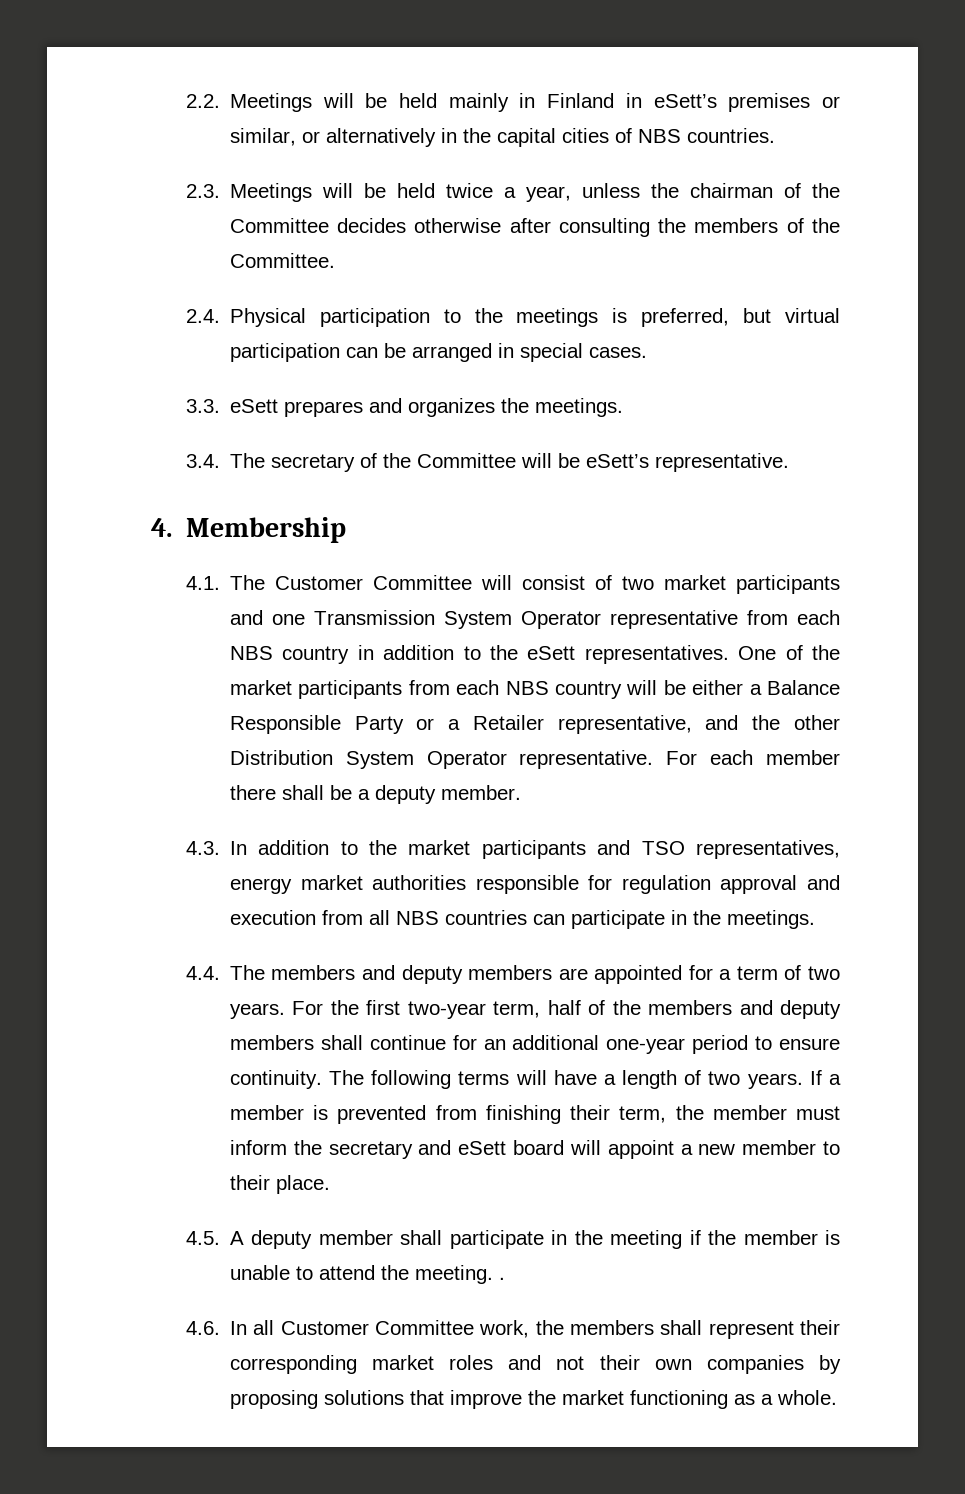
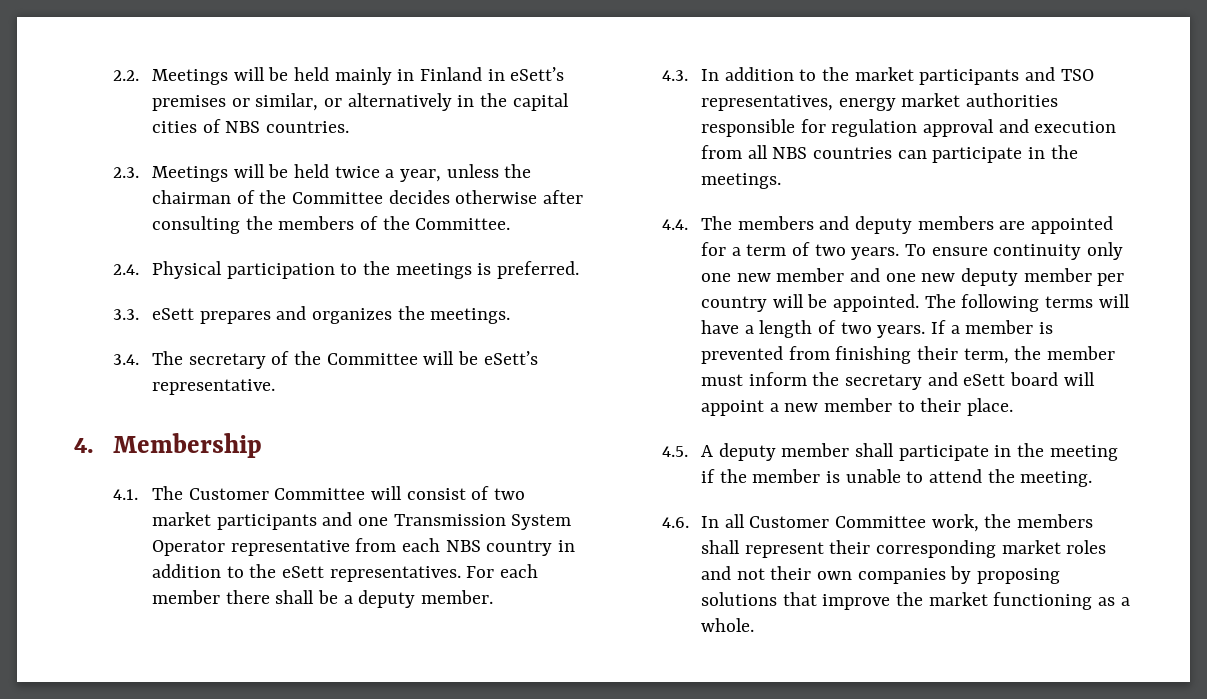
[641,308,841,327] [229,343,647,362] preferred, but virtual participation can be arranged in special cases. -> [497,261,580,279] preferred.
[738,645,840,660] [229,680,840,699] [229,715,841,734] [229,750,654,769] One of the market participants from each NBS country will be either a Balance Responsible Party or a Retailer representative, and the other Distribution System Operator representative. -> (461, 574) none
[292,1000,841,1019] [229,1035,840,1054] [229,1070,322,1089] For the first two-year term, half of the members and deputy members shall continue for an additional one-year period to ensure continuity. -> [905,242,1124,260] [701,268,1125,286] [701,294,920,312] To ensure continuity only one new member and one new deputy member per country will be appointed.
[498,1277,505,1280] . -> (1093, 479) none

